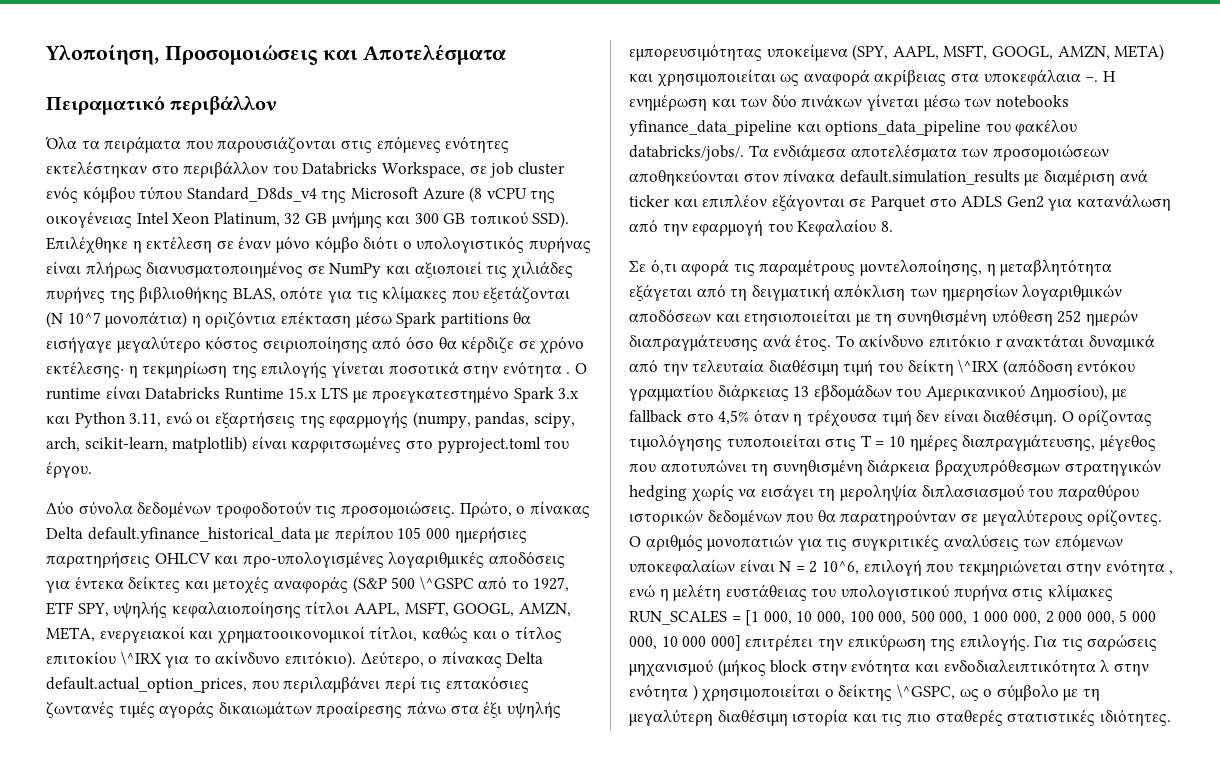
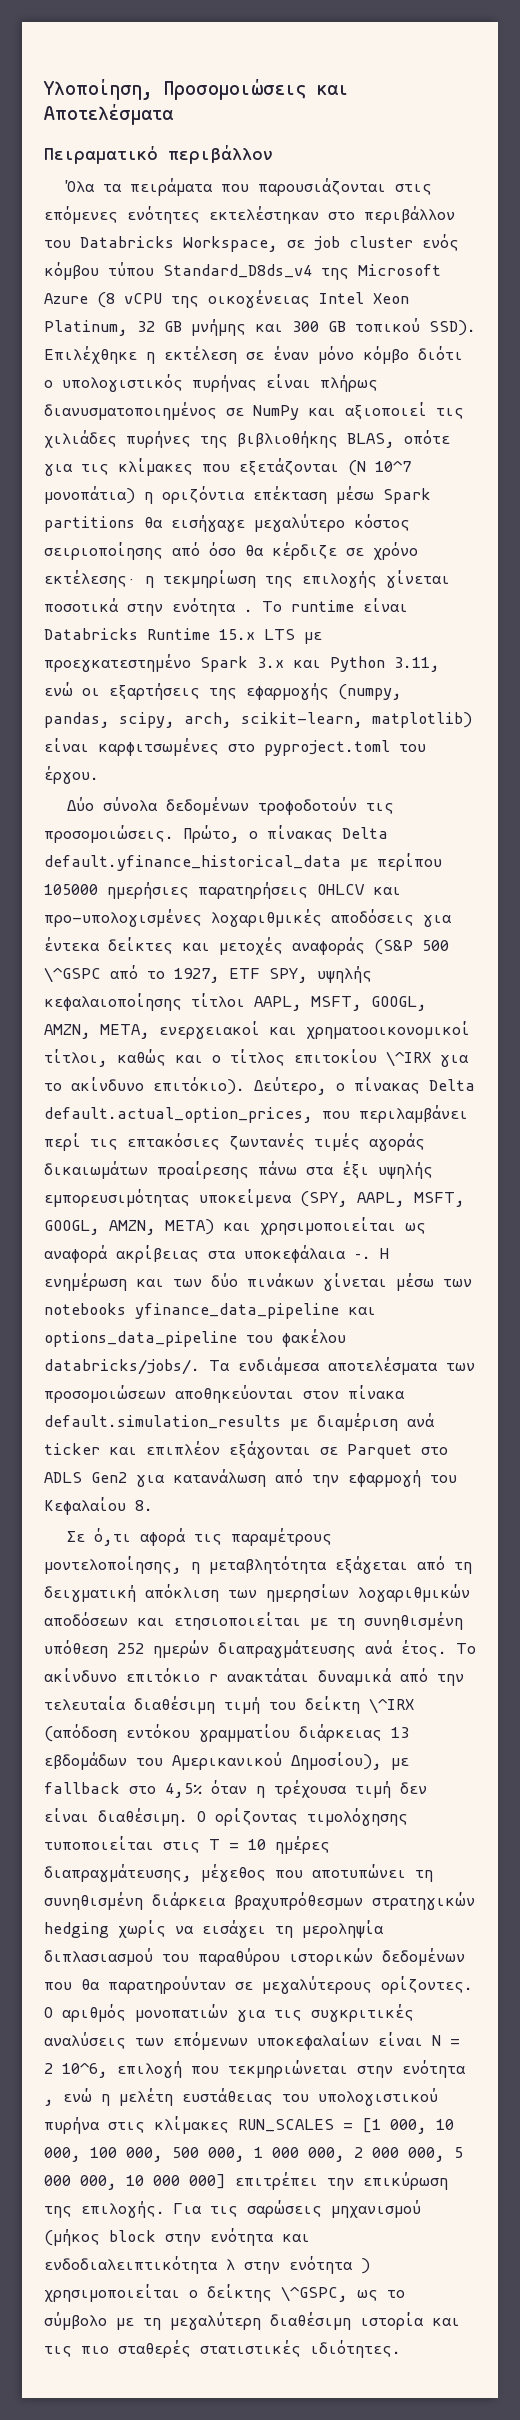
[574,363,587,374] Ο -> [262,601,282,612] Το
[397,527,450,539] 105 000 -> [44,884,98,895] 105000
[983,689,993,697] ο -> [387,2290,405,2298] το

